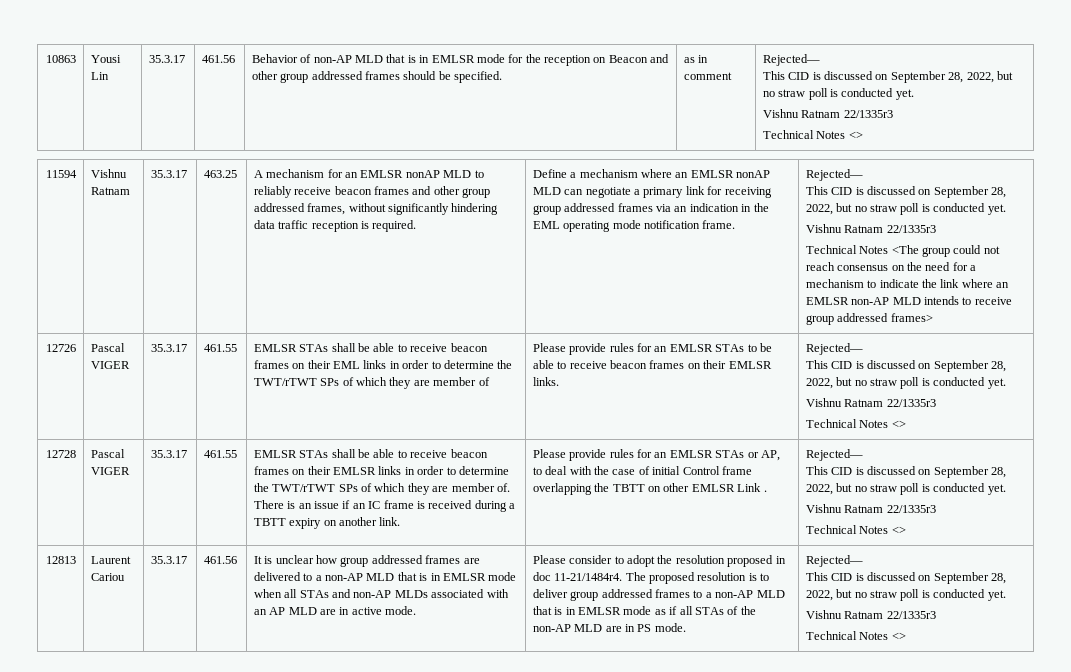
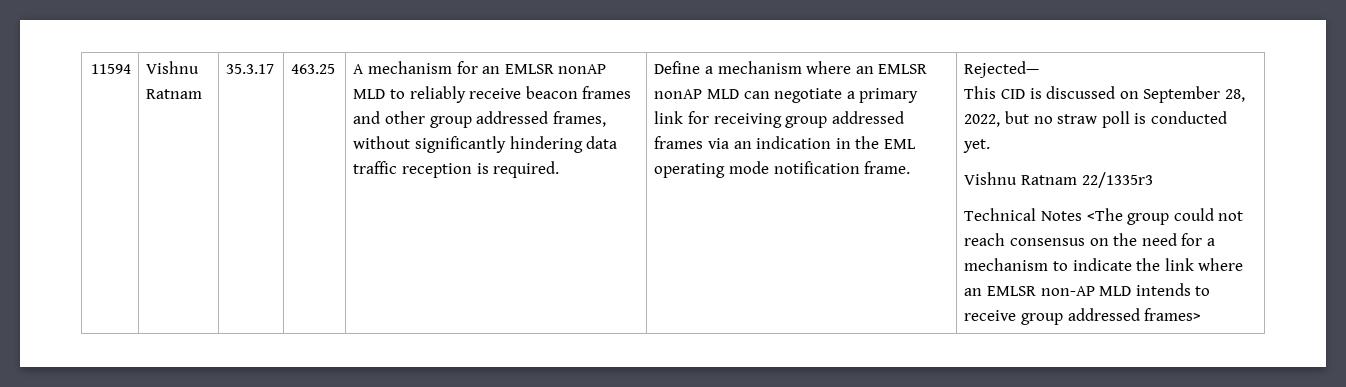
[46,55,77,63] [90,55,121,63] [90,72,109,80] [148,55,185,63] [201,55,235,63] [251,54,670,66] [251,71,503,83] [683,55,709,63] [683,72,732,80] [762,54,820,66] [762,71,1013,83] [762,88,914,100] [762,109,893,118] [762,130,863,139] 10863 | Yousi Lin | 35.3.17 | 461.56 | Behavior of non-AP MLD that is in EMLSR mode for the reception on Beacon and other group addressed frames should be specified. | as in comment | Rejected— // This CID is discussed on September 28, 2022, but no straw poll is conducted yet. // Vishnu Ratnam 22/1335r3 // Technical Notes <> // -> (90, 69) none
[46,344,77,352] [90,343,125,352] [90,361,130,369] [150,344,187,352] [203,344,237,352] [253,343,488,352] [253,360,513,369] [253,377,490,389] [532,343,772,355] [532,360,772,369] [532,377,559,386] [805,343,863,355] [805,360,1007,372] [805,377,1006,389] [805,398,936,407] [805,419,906,428] [46,450,77,458] [90,449,125,458] [90,467,130,475] [150,450,187,458] [203,450,237,458] [253,449,488,458] [253,466,509,475] [253,483,510,495] [253,500,516,512] [253,517,401,529] [532,449,780,461] [532,466,752,475] [532,483,767,495] [805,449,863,461] [805,466,1007,478] [805,483,1006,495] [805,504,936,513] [805,525,906,534] [46,556,77,564] [90,556,131,564] [90,573,125,581] [150,556,187,564] [203,556,237,564] [253,555,480,567] [253,572,517,581] [253,589,509,598] [253,606,417,615] [532,555,786,567] [532,572,770,584] [532,589,785,601] [532,606,756,615] [532,623,686,632] [805,555,863,567] [805,572,1007,584] [805,589,1006,601] [805,610,936,619] [805,631,906,640] // 12726 | Pascal VIGER | 35.3.17 | 461.55 | EMLSR STAs shall be able to receive beacon frames on their EML links in order to determine the TWT/rTWT SPs of which they are member of | Please provide rules for an EMLSR STAs to be able to receive beacon frames on their EMLSR links. | Rejected— // This CID is discussed on September 28, 2022, but no straw poll is conducted yet. // Vishnu Ratnam 22/1335r3 // Technical Notes <> // 12728 | Pascal VIGER | 35.3.17 | 461.55 | EMLSR STAs shall be able to receive beacon frames on their EMLSR links in order to determine the TWT/rTWT SPs of which they are member of. There is an issue if an IC frame is received during a TBTT expiry on another link. | Please provide rules for an EMLSR STAs or AP, to deal with the case of initial Control frame overlapping the TBTT on other EMLSR Link . | Rejected— // This CID is discussed on September 28, 2022, but no straw poll is conducted yet. // Vishnu Ratnam 22/1335r3 // Technical Notes <> // 12813 | Laurent Cariou | 35.3.17 | 461.56 | It is unclear how group addressed frames are delivered to a non-AP MLD that is in EMLSR mode when all STAs and non-AP MLDs associated with an AP MLD are in active mode. | Please consider to adopt the resolution proposed in doc 11-21/1484r4. The proposed resolution is to deliver group addressed frames to a non-AP MLD that is in EMLSR mode as if all STAs of the non-AP MLD are in PS mode. | Rejected— // This CID is discussed on September 28, 2022, but no straw poll is conducted yet. // Vishnu Ratnam 22/1335r3 // Technical Notes <> -> (1202, 314) none

